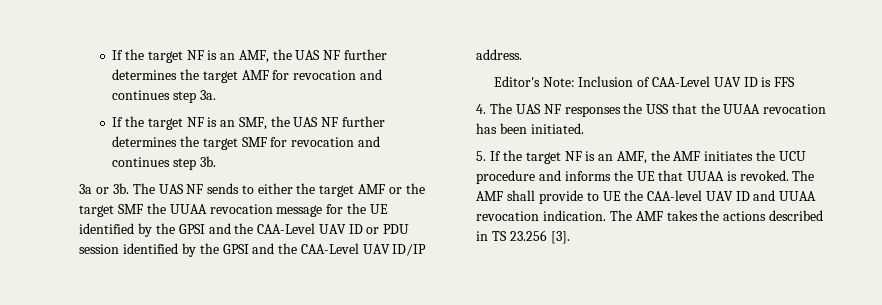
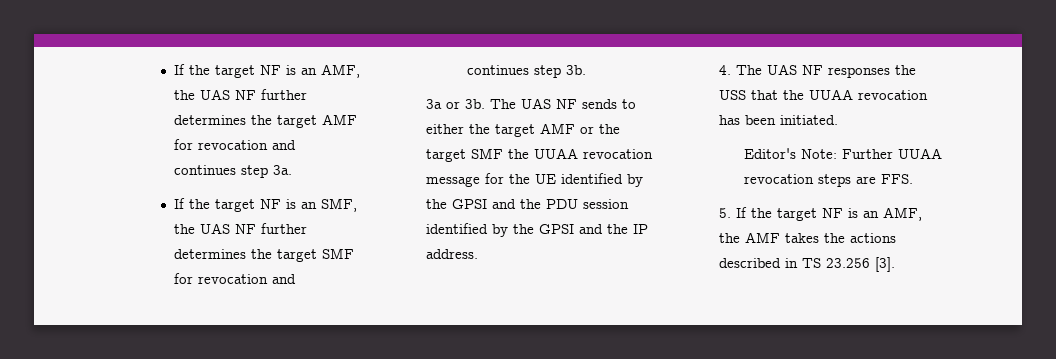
[257,223,380,234] CAA-Level UAV ID or -> (542, 204) none
[300,243,427,256] [476,49,523,60] [493,76,796,87] CAA-Level UAV ID/IP address. // Editor's Note: Inclusion of CAA-Level UAV ID is FFS -> [633,224,649,234] [426,249,479,259] IP address.
(584, 128) none -> [743,148,942,159] [743,174,913,187] // Editor's Note: Further UUAA revocation steps are FFS.
[704,150,806,161] [476,170,815,184] [476,190,817,204] [476,210,663,221] initiates the UCU procedure and informs the UE that UUAA is revoked. The AMF shall provide to UE the CAA-level UAV ID and UUAA revocation indication. The AMF -> (781, 237) none

